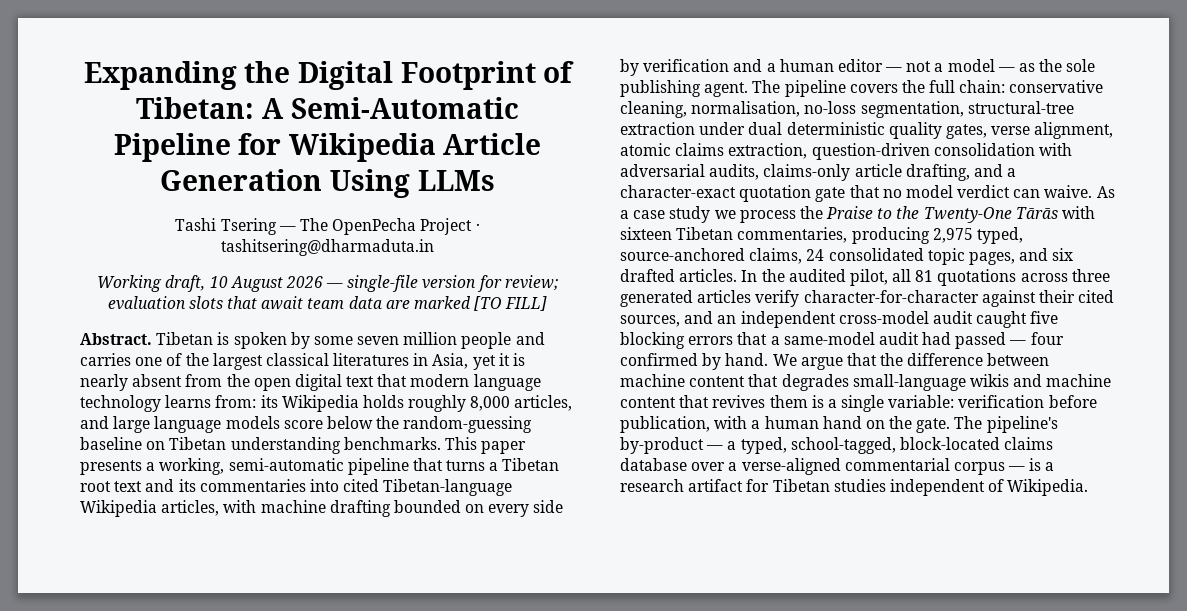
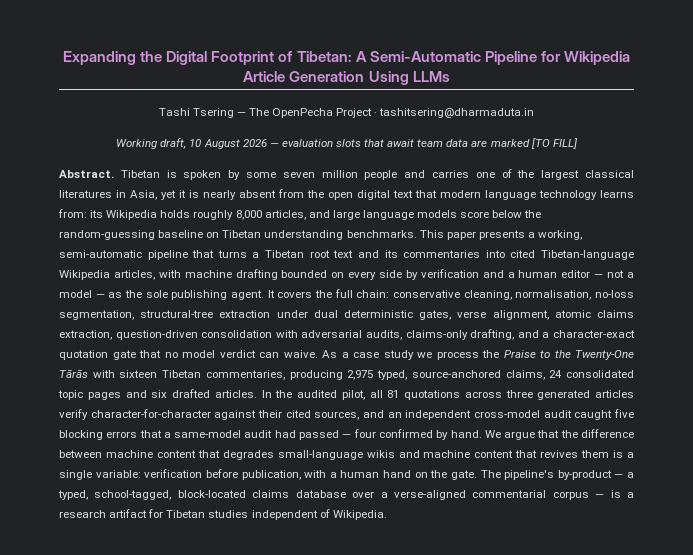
[347,275,558,292] single-file version for review; -> (279, 145) none
[752,80,846,97] The pipeline -> [267,290,275,298] It
[888,122,942,139] quality -> (413, 314) none
[854,164,902,177] article -> (468, 335) none
[968,252,1015,265] pages, -> [87,392,121,400] pages

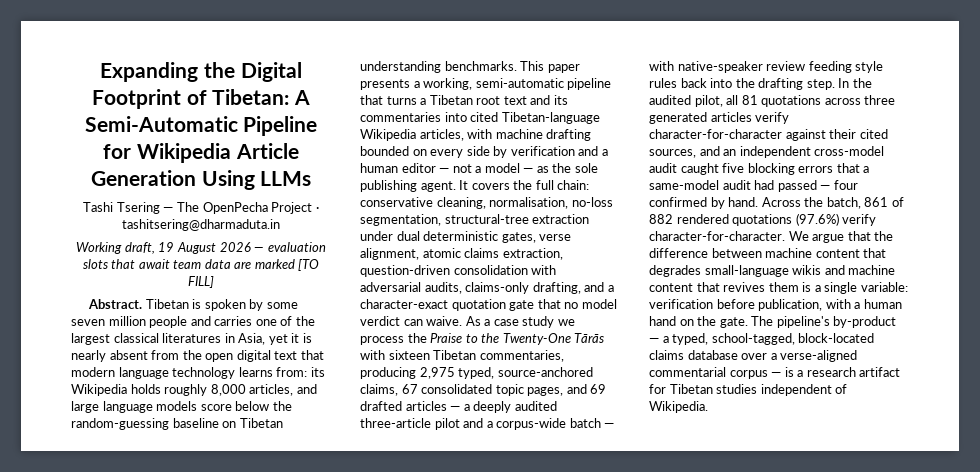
[189,139,202,147] 10 -> [158,242,175,252] 19
[549,370,563,378] 24 -> [401,384,418,394] 67
[87,389,257,400] pages and six drafted articles. -> [527,384,607,396] [360,401,557,413] [360,418,615,430] [649,61,884,73] [649,78,835,90] pages, and 69 drafted articles — a deeply audited three-article pilot and a corpus-wide batch — with native-speaker review feeding style rules back into the drafting step.
(482, 434) none -> [761,197,904,209] [649,213,877,226] [649,231,785,241] Across the batch, 861 of 882 rendered quotations (97.6%) verify character-for-character.

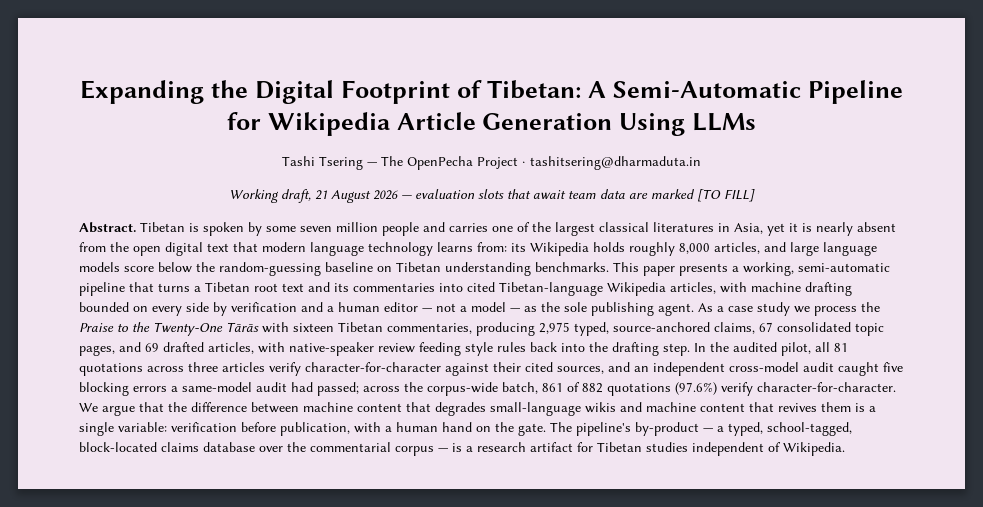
[158,242,175,252] 19 -> [315,190,328,200] 21
[459,180,590,190] [360,197,613,209] [360,214,590,226] [360,231,572,243] [360,248,563,260] [360,265,557,277] [360,282,614,294] [360,299,617,311] [360,316,463,326] It covers the full chain: conservative cleaning, normalisation, no-loss segmentation, structural-tree extraction under dual deterministic gates, verse alignment, atomic claims extraction, question-driven consolidation with adversarial audits, claims-only drafting, and a character-exact quotation gate that no model verdict can waive. -> (694, 309) none
[405,401,557,413] [360,418,615,430] articles — a deeply audited three-article pilot and a corpus-wide batch — -> [208,342,254,354] articles,
[649,112,707,124] generated -> (218, 367) none
[836,163,860,173] that -> (167, 389) none
[777,180,858,192] [649,197,824,209] passed — four confirmed by hand. Across the -> [317,382,498,396] passed; across the corpus-wide
[676,214,729,224] rendered -> (603, 388) none
[770,350,858,362] a verse-aligned -> [287,442,306,452] the

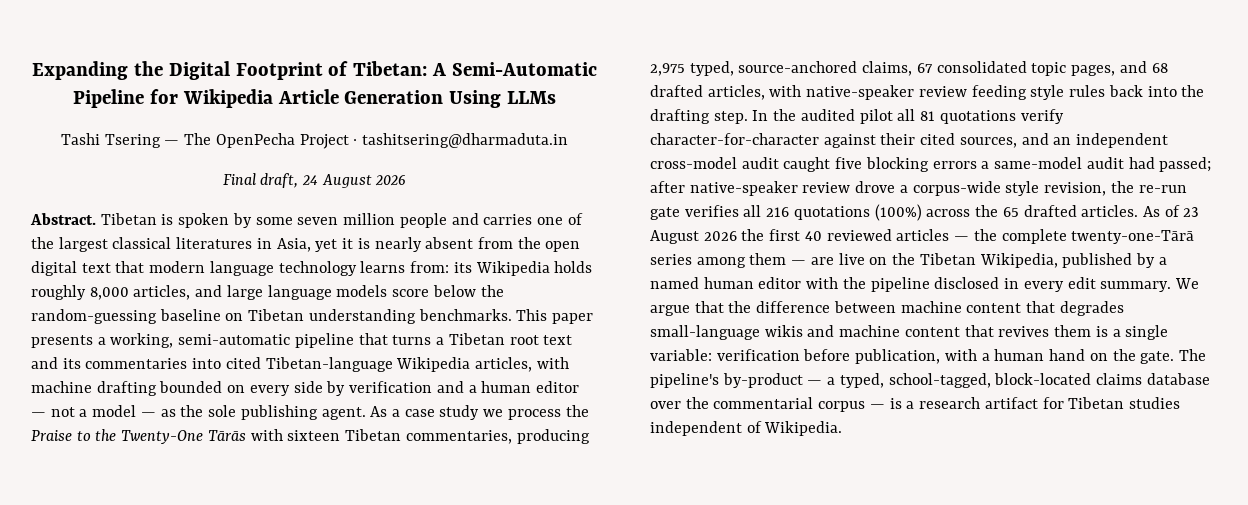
[229,189,755,203] Working draft, 21 August 2026 — evaluation slots that await team data are marked [TO FILL] -> [222,173,407,188] Final draft, 24 August 2026
[145,343,159,352] 69 -> [1151,63,1168,73] 68
[781,342,811,356] pilot, -> [859,109,893,124] pilot
[147,362,265,372] across three articles -> (1016, 117) none
[363,382,896,396] across the corpus-wide batch, 861 of 882 quotations (97.6%) verify character-for-character. -> [650,181,1187,196] [650,204,1200,221] [650,229,1195,244] [650,253,1167,268] [650,277,1172,292] after native-speaker review drove a corpus-wide style revision, the re-run gate verifies all 216 quotations (100%) across the 65 drafted articles. As of 23 August 2026 the first 40 reviewed articles — the complete twenty-one-Tārā series among them — are live on the Tibetan Wikipedia, published by a named human editor with the pipeline disclosed in every edit summary.

